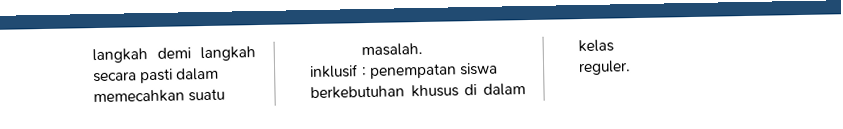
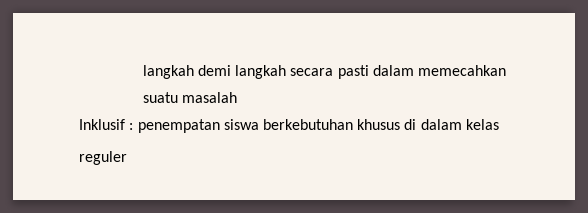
[360,42,423,57] [309,64,359,79] masalah. // inklusif -> [182,92,238,103] [79,119,126,130] masalah // Inklusif
[578,60,632,76] reguler. -> [79,151,128,165] reguler

